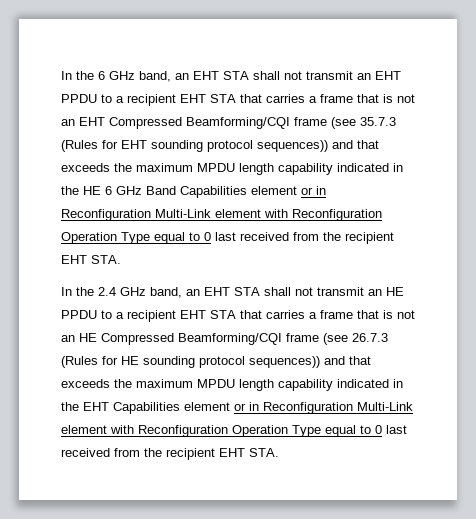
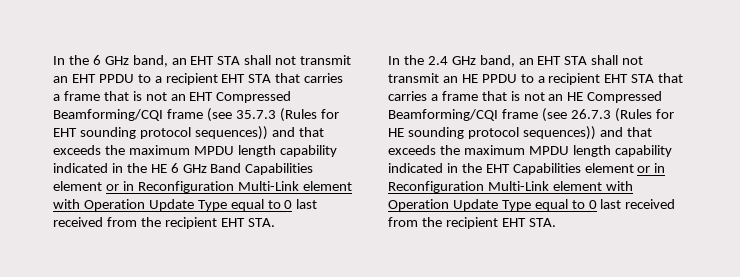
[292,209,382,221] [61,232,117,244] Reconfiguration Operation -> [83,199,194,211] Operation Update
[138,425,288,437] Reconfiguration Operation -> [388,199,498,211] Operation Update

